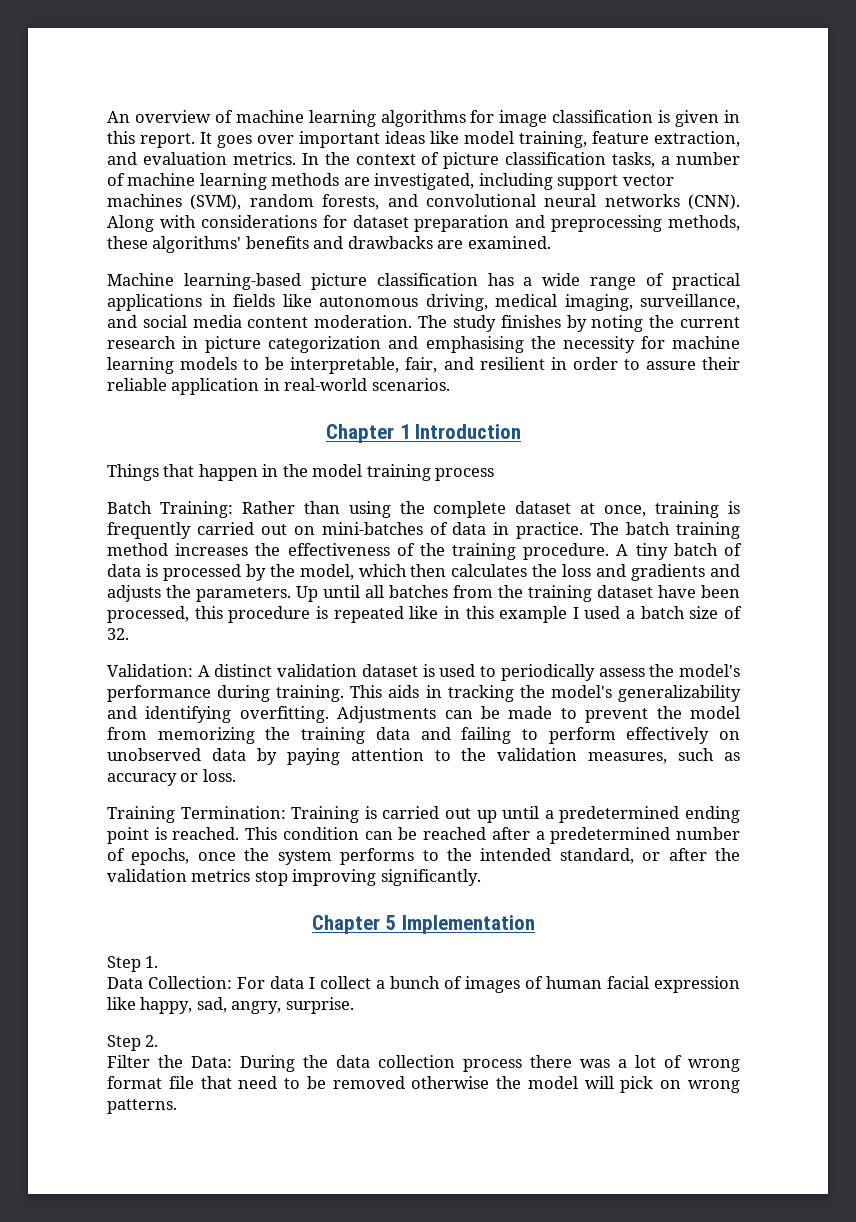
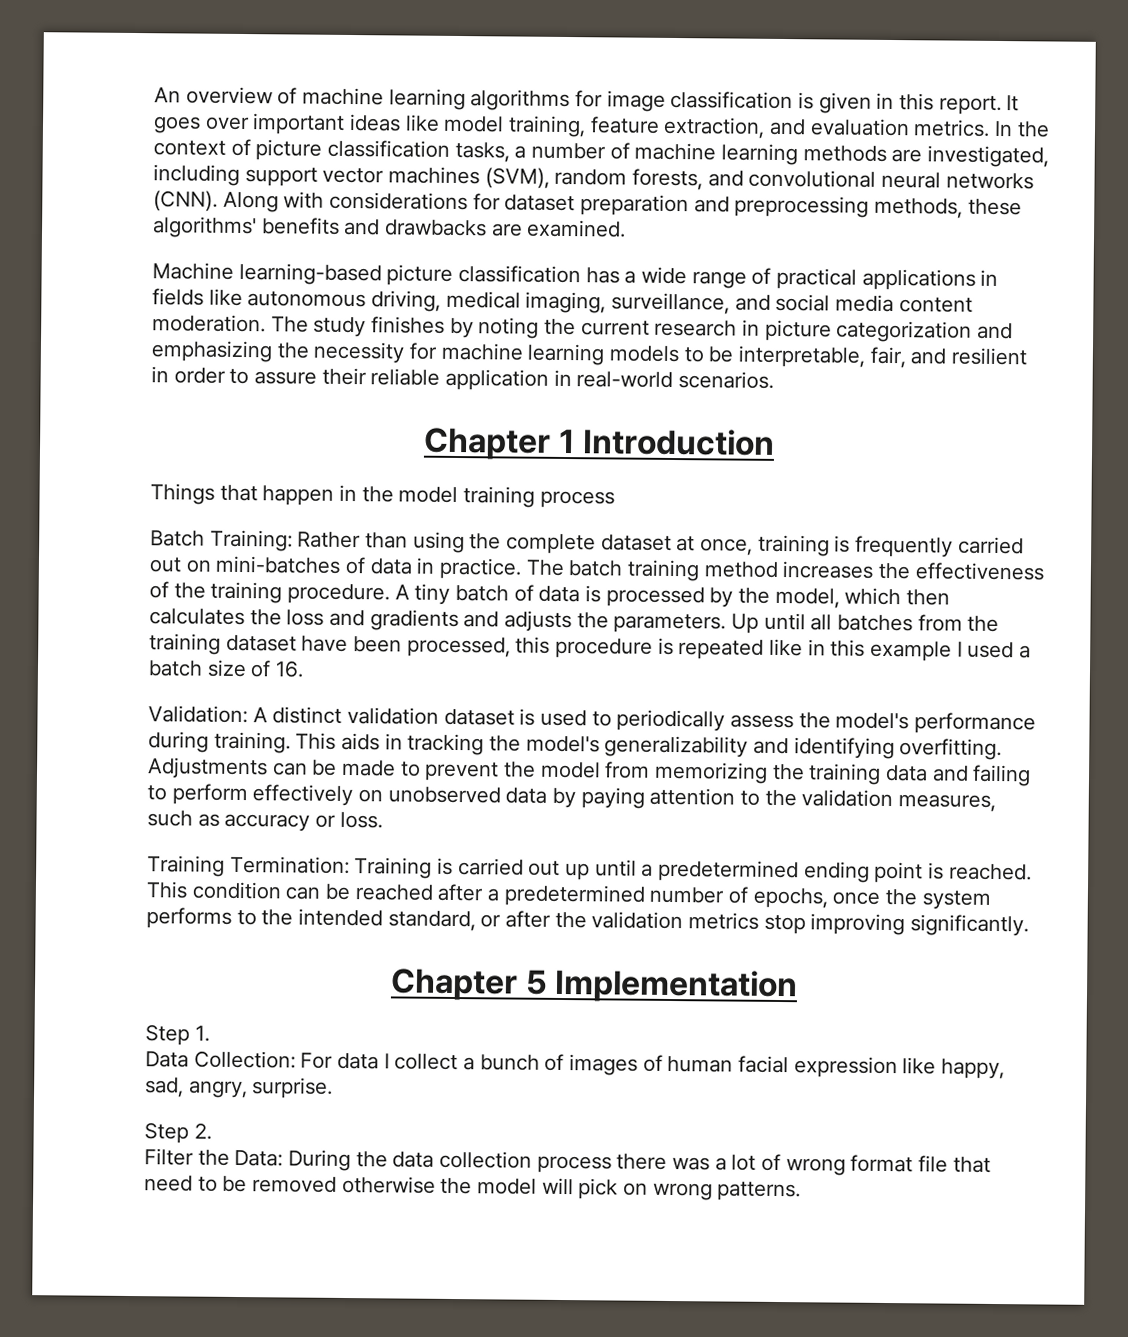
[425,336,524,353] emphasising -> [151,340,273,363] emphasizing
[107,628,129,640] 32. -> [275,660,305,678] 16.

